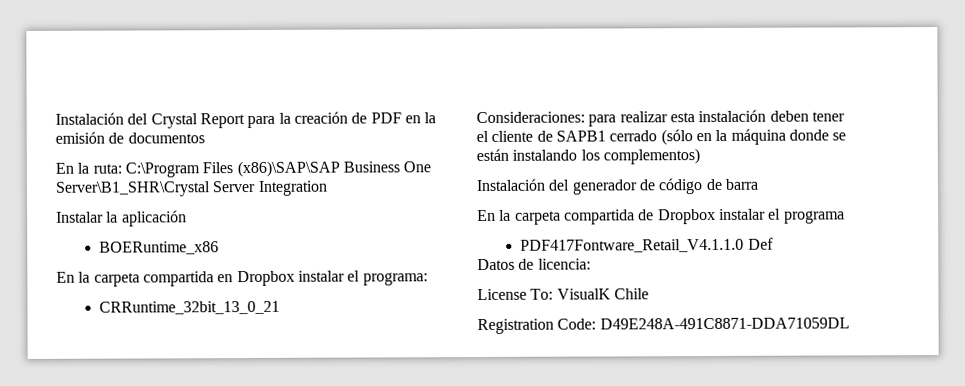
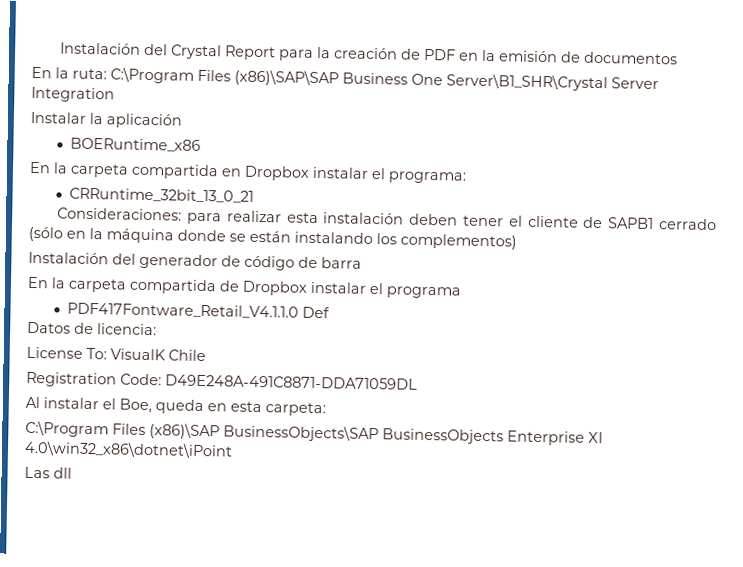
(850, 323) none -> [25,396,326,417] [25,420,603,446] [24,440,233,459] [24,466,72,479] // Al instalar el Boe, queda en esta carpeta: // C:\Program Files (x86)\SAP BusinessObjects\SAP BusinessObjects Enterprise XI 4.0\win32_x86\dotnet\iPoint // Las dll

